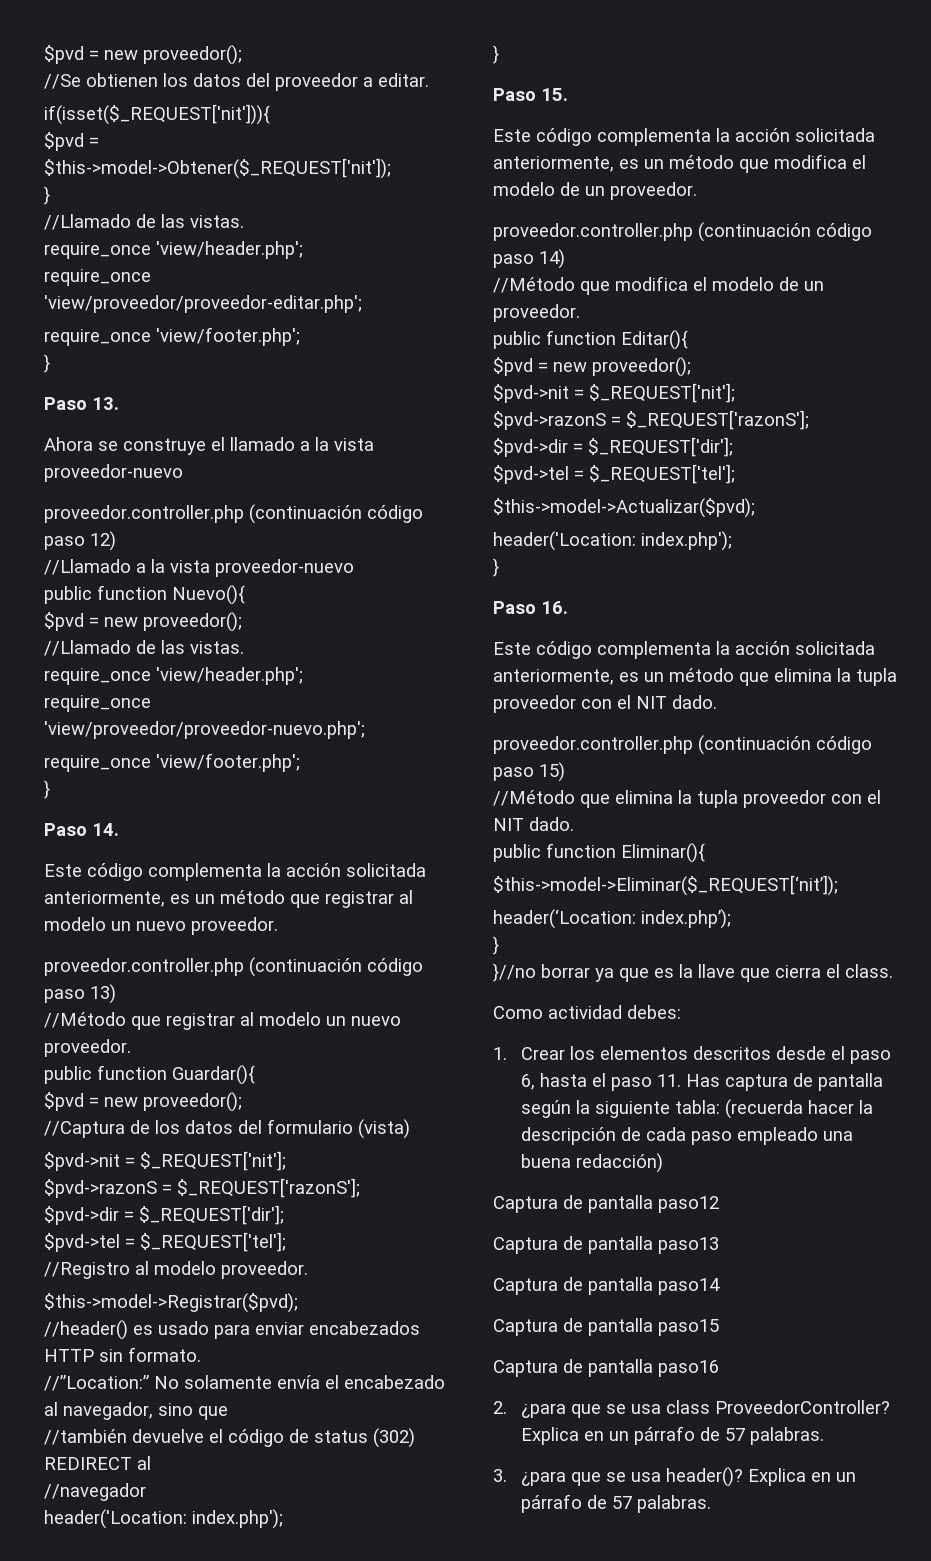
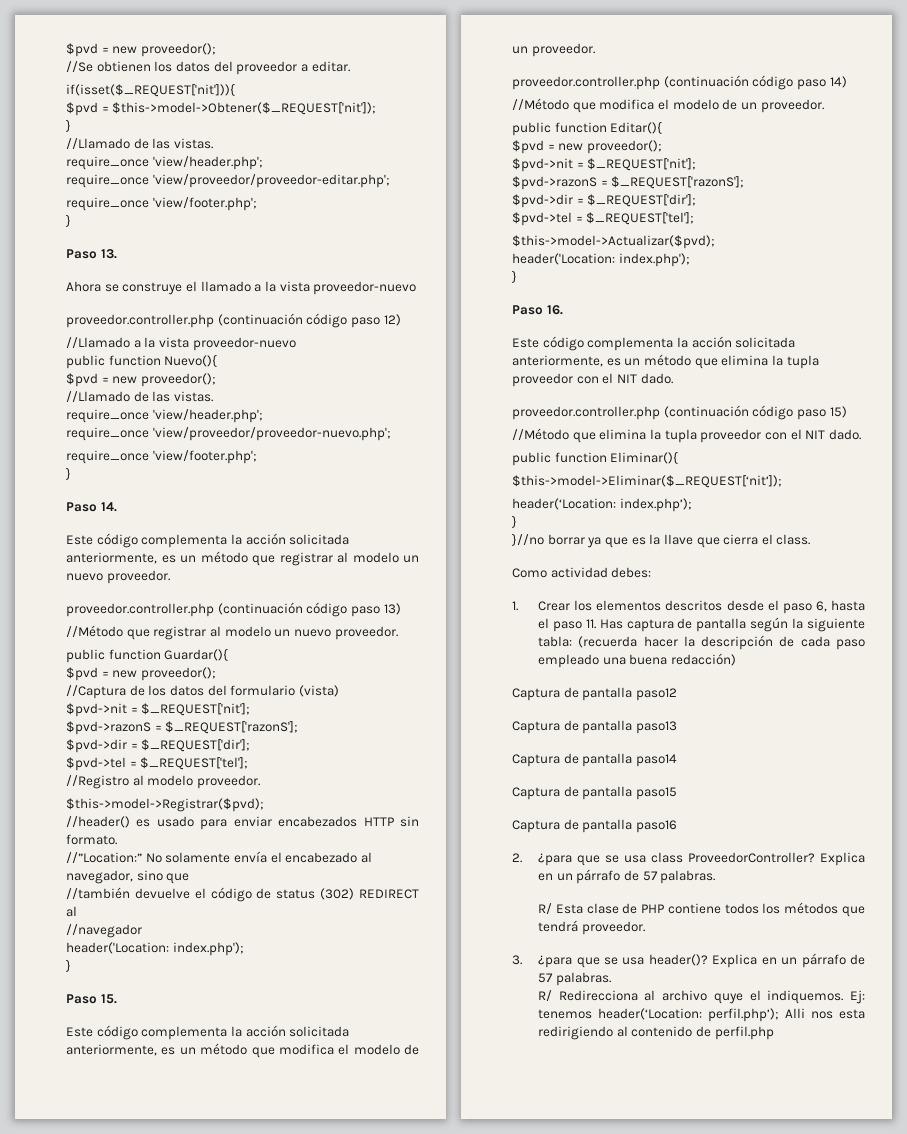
(825, 1436) none -> [538,902,865,917] [538,920,645,935] // R/ Esta clase de PHP contiene todos los métodos que tendrá proveedor.
(712, 1504) none -> [538,990,865,1004] [538,1008,865,1022] [538,1026,774,1040] // R/ Redirecciona al archivo quye el indiquemos. Ej: tenemos header(‘Location: perfil.php’); Alli nos esta redirigiendo al contenido de perfil.php

